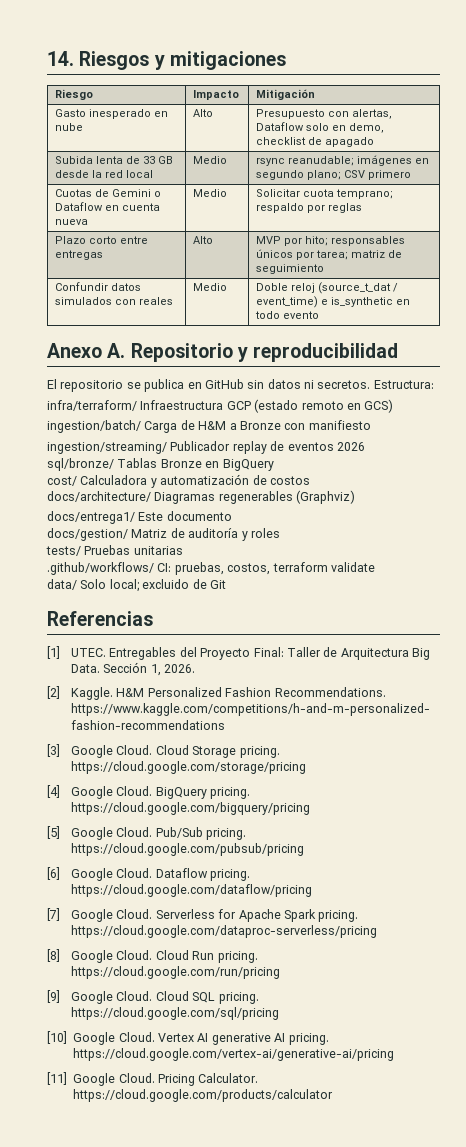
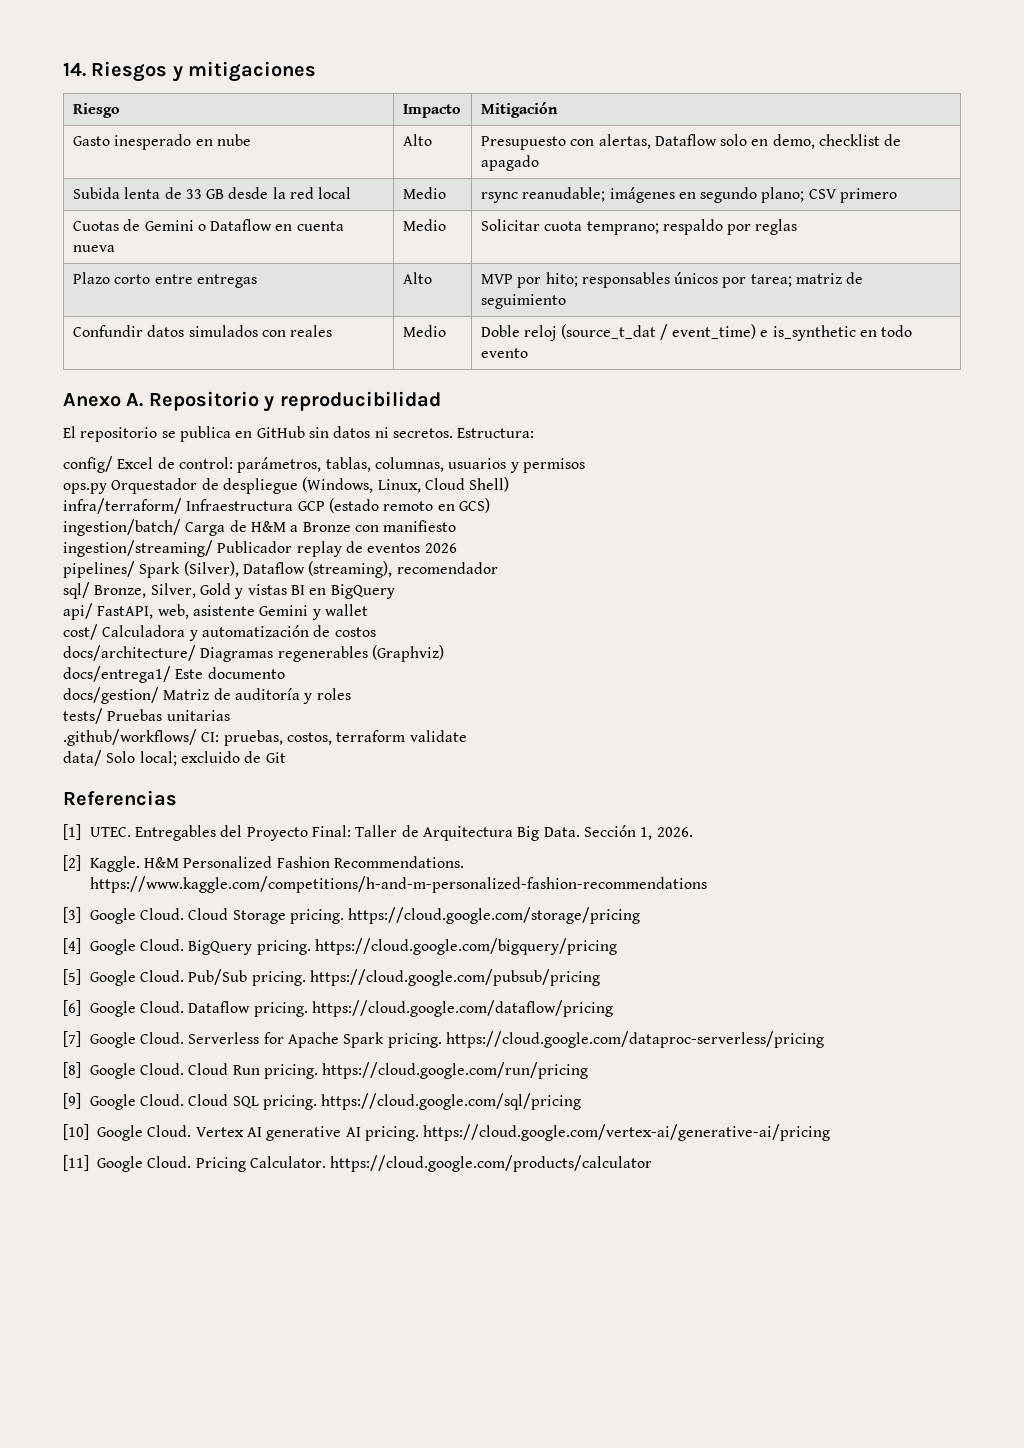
(434, 384) none -> [63,456,585,473] [63,477,510,494] // config/ Excel de control: parámetros, tablas, columnas, usuarios y permisos // ops.py Orquestador de despliegue (Windows, Linux, Cloud Shell)
[47,458,274,471] sql/bronze/ Tablas Bronze en BigQuery -> [63,561,498,578] [63,582,395,599] [63,603,368,620] pipelines/ Spark (Silver), Dataflow (streaming), recomendador // sql/ Bronze, Silver, Gold y vistas BI en BigQuery // api/ FastAPI, web, asistente Gemini y wallet

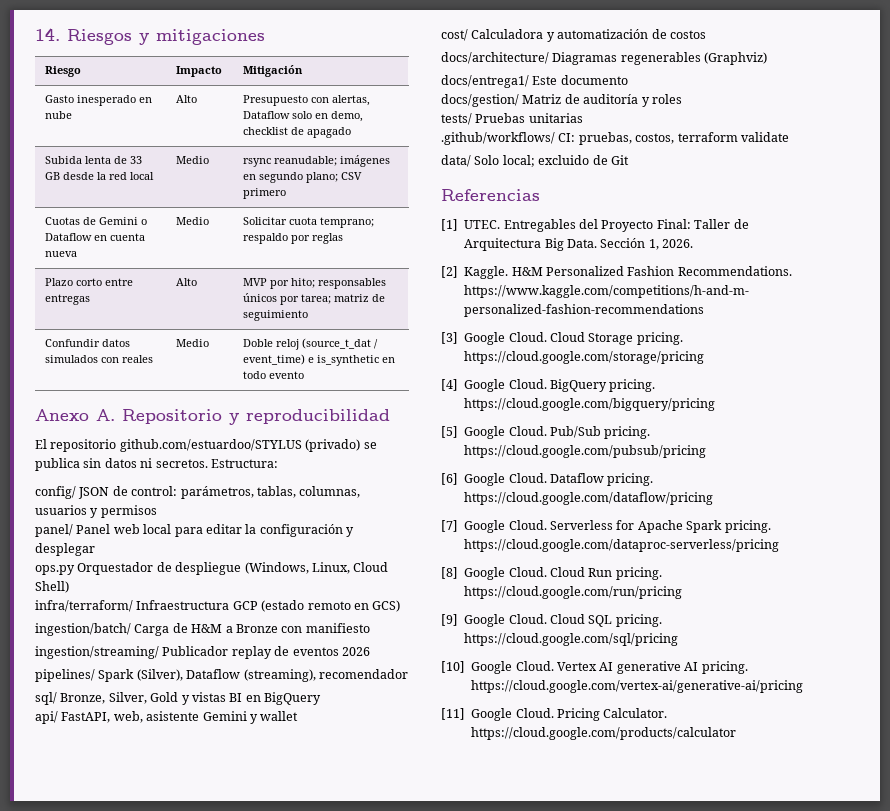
[161,426,305,442] se publica en GitHub -> [119,439,377,452] [35,458,80,471] github.com/estuardoo/STYLUS (privado) se publica
[117,457,154,469] Excel -> [78,487,110,499] JSON
(585, 465) none -> [35,524,354,537] [35,543,95,556] // panel/ Panel web local para editar la configuración y desplegar

